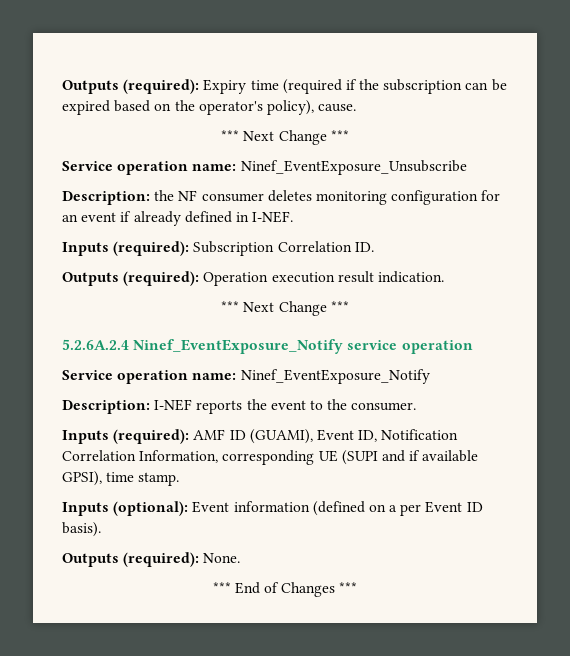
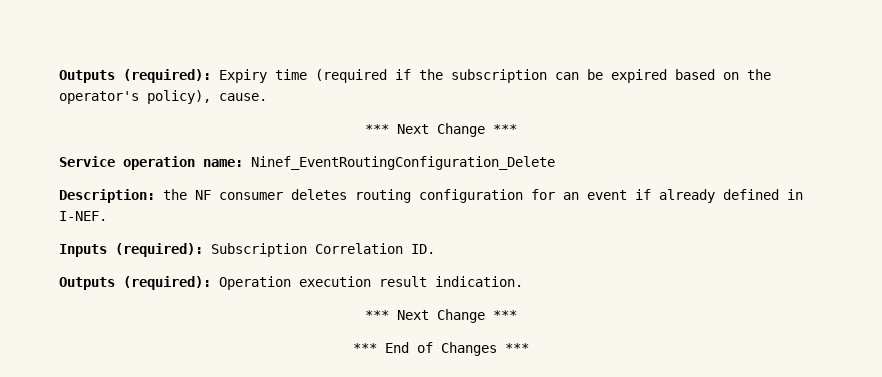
[240,160,467,175] Ninef_EventExposure_Unsubscribe -> [251,156,555,170] Ninef_EventRoutingConfiguration_Delete
[315,191,387,205] monitoring -> [355,189,411,203] routing
[62,339,473,354] [62,369,430,384] [62,399,417,414] [62,429,459,444] [62,450,479,465] [62,471,180,486] [62,501,483,516] [62,522,101,537] [62,552,241,567] // 5.2.6A.2.4 Ninef_EventExposure_Notify service operation // Service operation name: Ninef_EventExposure_Notify // Description: I-NEF reports the event to the consumer. // Inputs (required): AMF ID (GUAMI), Event ID, Notification Correlation Information, corresponding UE (SUPI and if available GPSI), time stamp. // Inputs (optional): Event information (defined on a per Event ID basis). // Outputs (required): None. -> (517, 315) none

